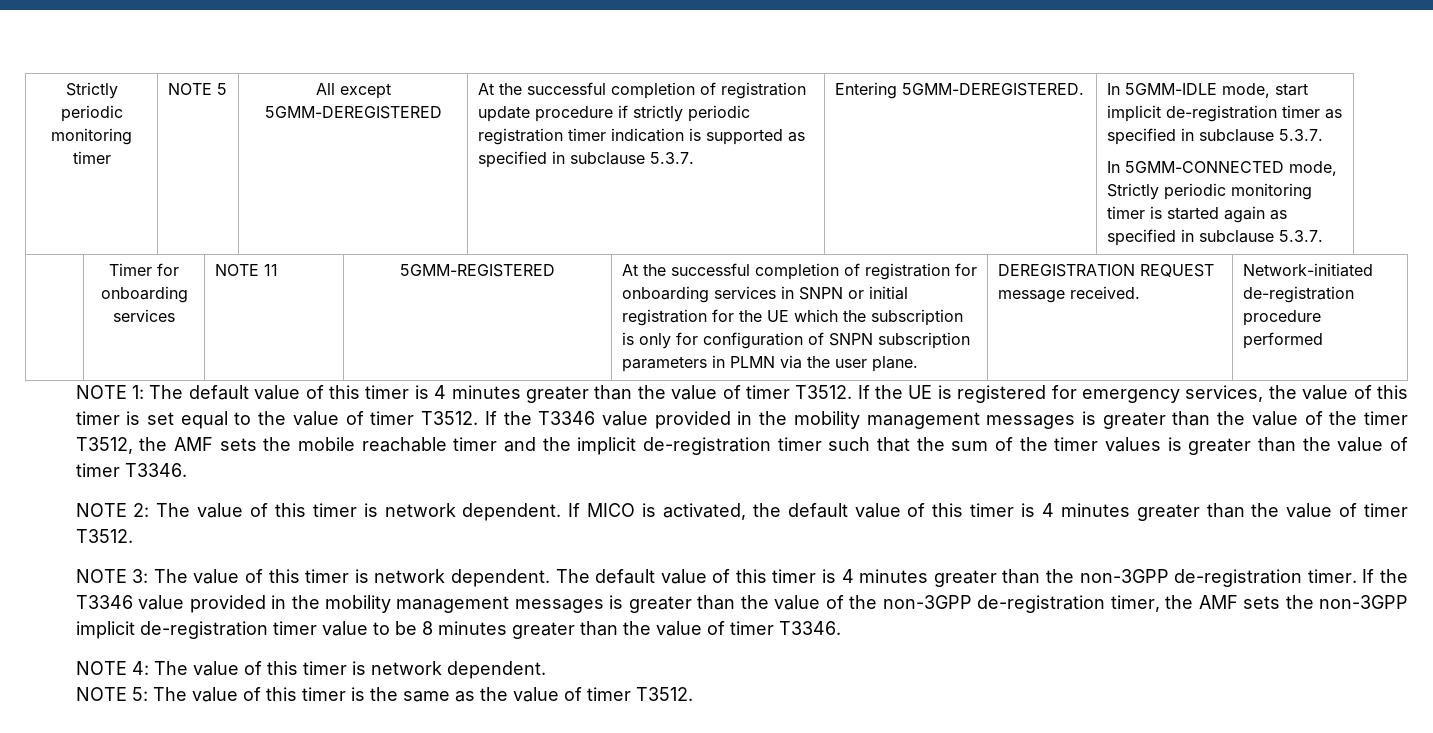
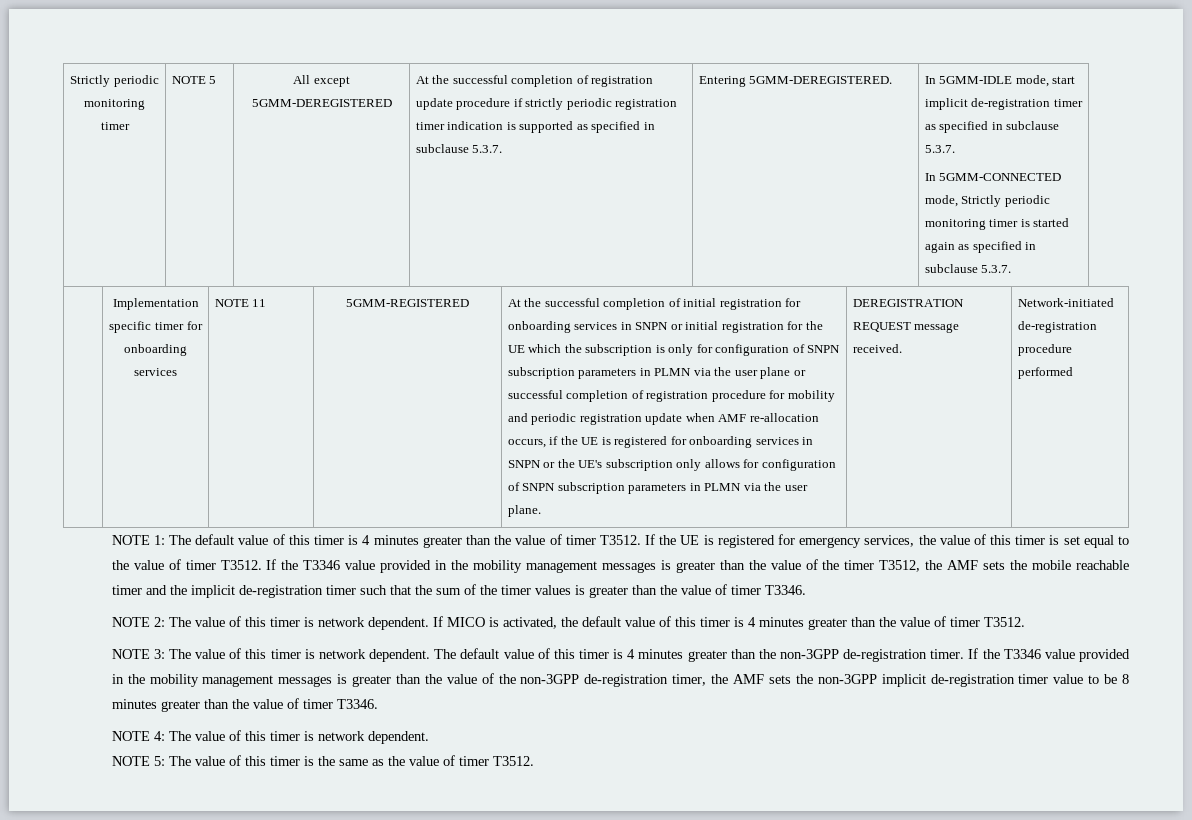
[109,263,152,276] Timer -> [112,298,199,310] [109,321,184,333] Implementation specific timer
(860, 269) none -> [683,298,717,307] initial
(867, 363) none -> [760,367,806,379] [507,390,835,402] [507,413,819,425] [507,436,814,448] [507,459,836,471] [507,482,808,494] plane or successful completion of registration procedure for mobility and periodic registration update when AMF re-allocation occurs, if the UE is registered for onboarding services in SNPN or the UE's subscription only allows for configuration of SNPN subscription parameters in PLMN via the user

